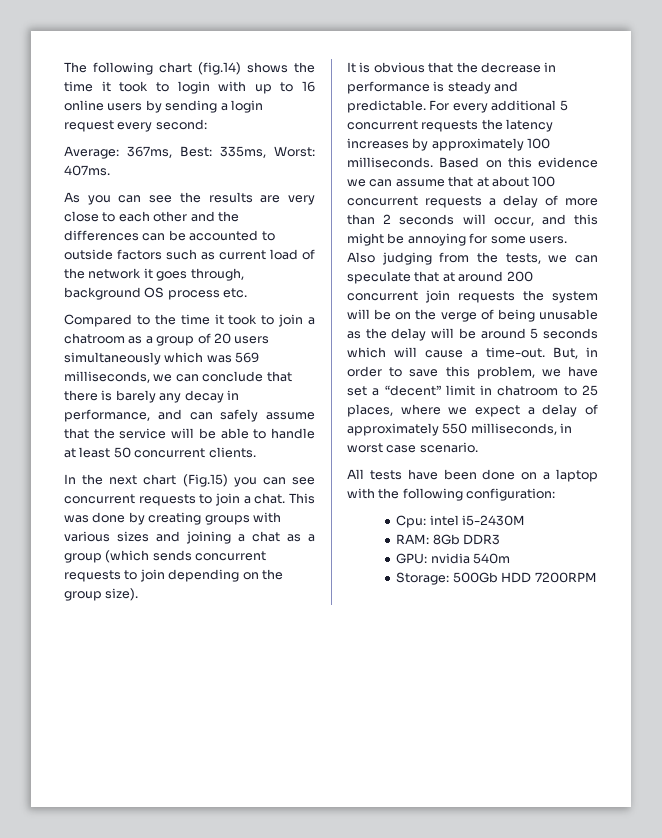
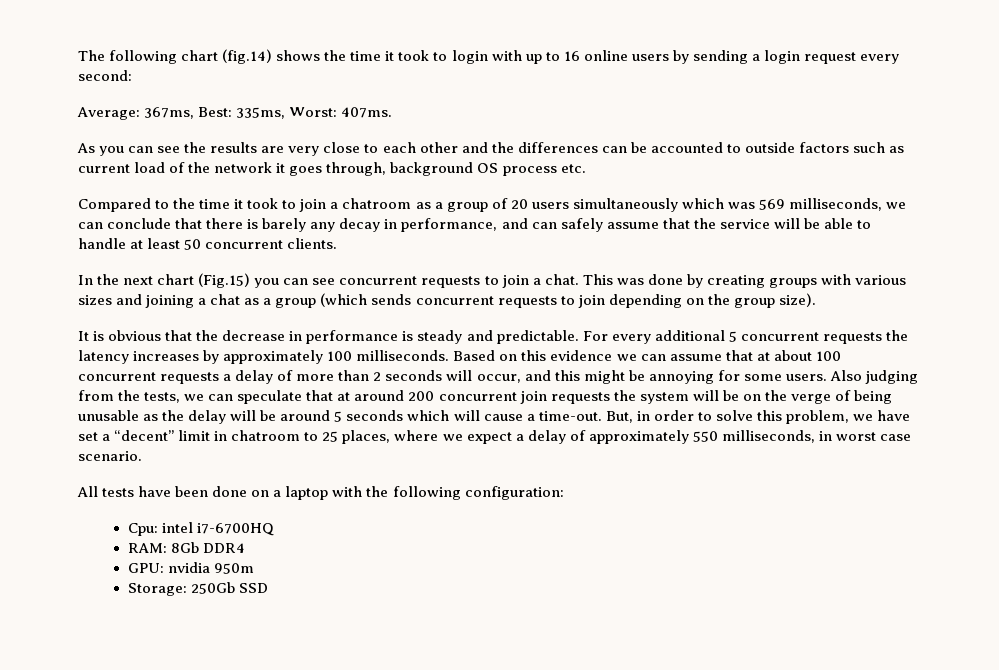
[409,369,439,377] save -> [715,410,753,421] solve
[462,515,526,526] i5-2430M -> [196,523,274,536] i7-6700HQ
[463,534,501,545] DDR3 -> [202,543,245,553] DDR4
[473,553,511,564] 540m -> [213,563,254,574] 950m
[452,572,597,583] 500Gb HDD 7200RPM -> [190,582,268,594] 250Gb SSD

